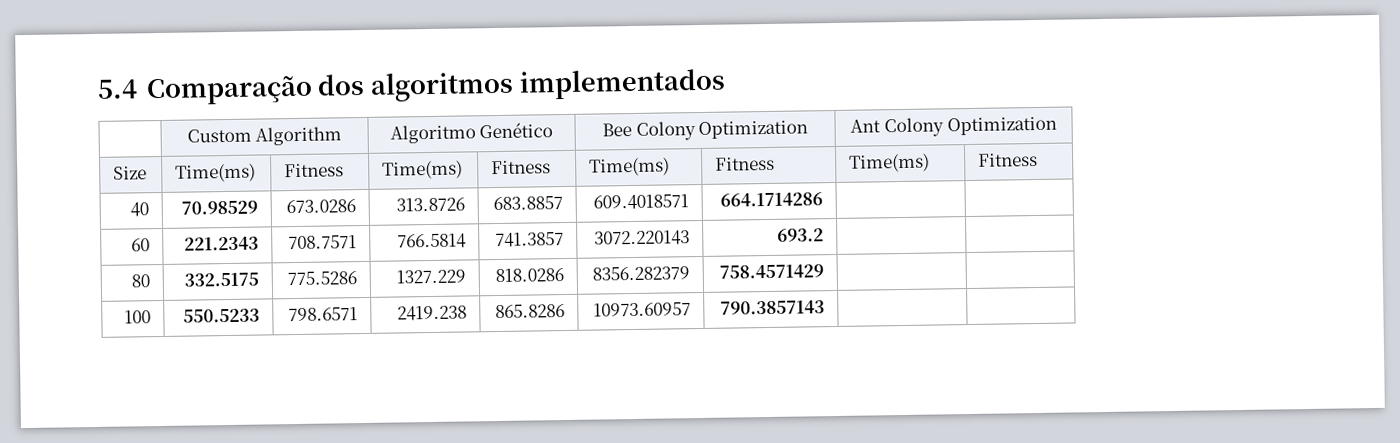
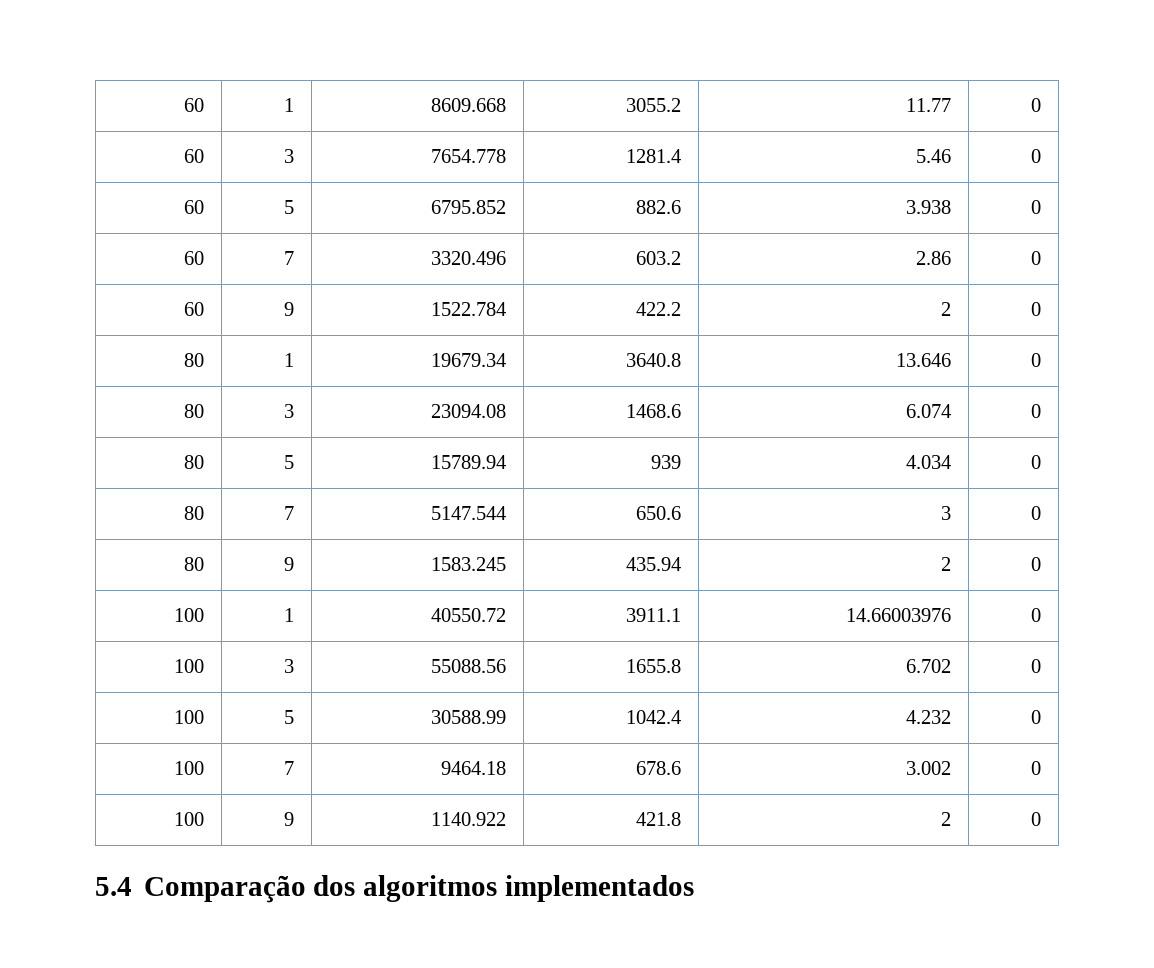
(97, 89) none -> [184,98,205,112] [284,98,295,112] [431,98,507,112] [626,98,682,112] [906,98,952,112] [1031,98,1042,112] [184,149,205,163] [284,149,295,163] [431,149,507,163] [626,149,682,163] [916,149,952,163] [1031,149,1042,163] [184,200,205,214] [284,200,295,214] [431,200,507,214] [636,200,682,214] [906,200,952,214] [1031,200,1042,214] [184,251,205,265] [284,251,295,265] [431,251,507,265] [636,251,682,265] [916,251,952,265] [1031,251,1042,265] [184,302,205,316] [284,302,295,316] [431,302,507,316] [636,302,682,316] [941,302,952,316] [1031,302,1042,316] [184,353,205,367] [284,353,295,367] [431,353,507,367] [626,353,682,367] [896,353,952,367] [1031,353,1042,367] [184,404,205,418] [284,404,295,418] [431,404,507,418] [626,404,682,418] [906,404,952,418] [1031,404,1042,418] [184,455,205,469] [284,455,295,469] [431,455,507,469] [651,455,682,469] [906,455,952,469] [1031,455,1042,469] [184,506,205,520] [284,506,295,520] [431,506,507,520] [636,506,682,520] [941,506,952,520] [1031,506,1042,520] [184,557,205,571] [284,557,295,571] [431,557,507,571] [626,557,682,571] [941,557,952,571] [1031,557,1042,571] [174,608,205,622] [284,608,295,622] [431,608,507,622] [626,608,682,622] [846,608,952,622] [1031,608,1042,622] [174,659,205,673] [284,659,295,673] [431,659,507,673] [626,659,682,673] [906,659,952,673] [1031,659,1042,673] [174,710,205,724] [284,710,295,724] [431,710,507,724] [626,710,682,724] [906,710,952,724] [1031,710,1042,724] [174,761,205,775] [284,761,295,775] [441,761,507,775] [636,761,682,775] [906,761,952,775] [1031,761,1042,775] [174,812,205,826] [284,812,295,826] [431,812,507,826] [636,812,682,826] [941,812,952,826] [1031,812,1042,826] 60 | 1 | 8609.668 | 3055.2 | 11.77 | 0 // 60 | 3 | 7654.778 | 1281.4 | 5.46 | 0 // 60 | 5 | 6795.852 | 882.6 | 3.938 | 0 // 60 | 7 | 3320.496 | 603.2 | 2.86 | 0 // 60 | 9 | 1522.784 | 422.2 | 2 | 0 // 80 | 1 | 19679.34 | 3640.8 | 13.646 | 0 // 80 | 3 | 23094.08 | 1468.6 | 6.074 | 0 // 80 | 5 | 15789.94 | 939 | 4.034 | 0 // 80 | 7 | 5147.544 | 650.6 | 3 | 0 // 80 | 9 | 1583.245 | 435.94 | 2 | 0 // 100 | 1 | 40550.72 | 3911.1 | 14.66003976 | 0 // 100 | 3 | 55088.56 | 1655.8 | 6.702 | 0 // 100 | 5 | 30588.99 | 1042.4 | 4.232 | 0 // 100 | 7 | 9464.18 | 678.6 | 3.002 | 0 // 100 | 9 | 1140.922 | 421.8 | 2 | 0 //
[186,126,343,146] [389,122,554,144] [601,120,809,141] [850,116,1057,138] [113,166,148,180] [175,163,257,183] [284,163,345,178] [382,160,464,180] [491,160,552,175] [589,157,671,177] [715,156,776,171] [849,153,931,173] [978,152,1039,167] [129,202,149,217] [180,200,258,215] [285,199,356,214] [395,197,465,212] [492,196,563,211] [592,194,689,210] [719,192,823,207] [130,238,150,252] [183,236,259,251] [287,235,357,250] [396,233,467,249] [494,232,564,248] [593,230,690,246] [776,228,824,242] [130,274,150,288] [183,272,259,287] [286,271,357,286] [395,269,466,284] [494,268,564,283] [591,266,690,281] [718,264,824,279] [123,310,151,324] [182,308,260,323] [287,307,358,322] [396,305,467,321] [494,304,565,319] [592,302,691,317] [719,300,825,315] // | Custom Algorithm | Algoritmo Genético | Bee Colony Optimization | Ant Colony Optimization // Size | Time(ms) | Fitness | Time(ms) | Fitness | Time(ms) | Fitness | Time(ms) | Fitness // 40 | 70.98529 | 673.0286 | 313.8726 | 683.8857 | 609.4018571 | 664.1714286 | | // 60 | 221.2343 | 708.7571 | 766.5814 | 741.3857 | 3072.220143 | 693.2 | | // 80 | 332.5175 | 775.5286 | 1327.229 | 818.0286 | 8356.282379 | 758.4571429 | | // 100 | 550.5233 | 798.6571 | 2419.238 | 865.8286 | 10973.60957 | 790.3857143 | | -> (694, 888) none

